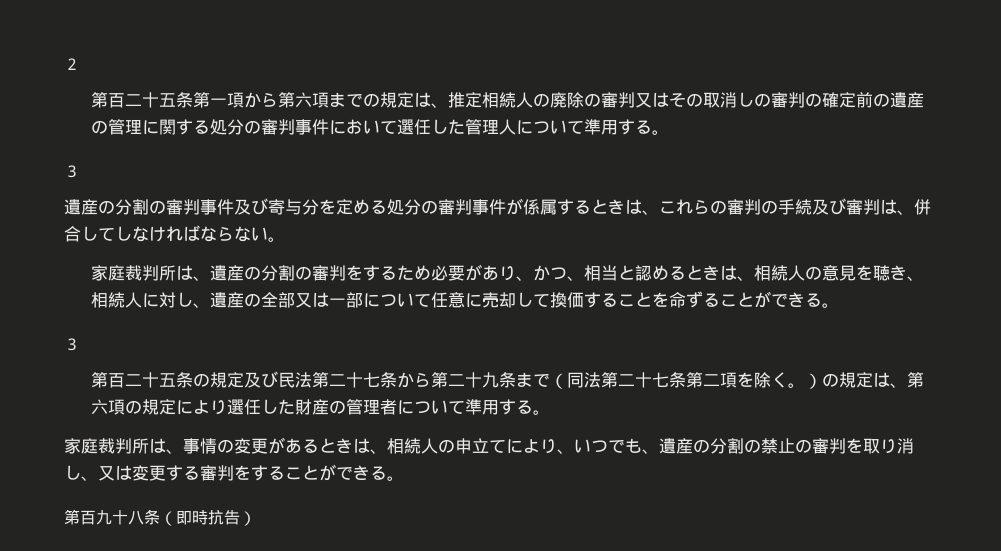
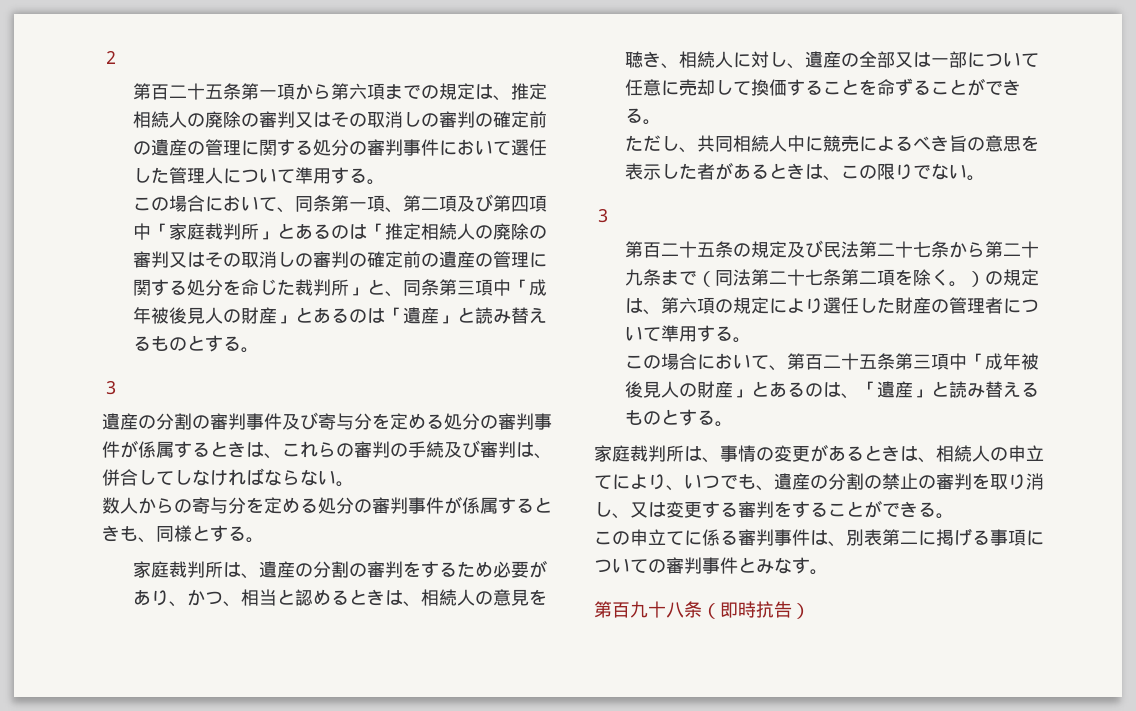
(669, 132) none -> [132,194,547,213] [132,223,547,240] [132,251,547,268] [132,279,547,297] [132,307,547,324] [132,335,259,353] // この場合において、同条第一項、第二項及び第四項中「家庭裁判所」とあるのは「推定相続人の廃除の審判又はその取消しの審判の確定前の遺産の管理に関する処分を命じた裁判所」と、同条第三項中「成年被後見人の財産」とあるのは「遺産」と読み替えるものとする。
(285, 239) none -> [102,496,552,514] [102,525,264,543] // 数人からの寄与分を定める処分の審判事件が係属するときも、同様とする。
(839, 305) none -> [624,135,1039,153] [624,162,985,181] // ただし、共同相続人中に競売によるべき旨の意思を表示した者があるときは、この限りでない。
(550, 412) none -> [624,353,1039,371] [624,381,1039,399] [624,409,733,427] // この場合において、第百二十五条第三項中「成年被後見人の財産」とあるのは、「遺産」と読み替えるものとする。
(404, 478) none -> [594,528,1044,547] [594,557,828,575] // この申立てに係る審判事件は、別表第二に掲げる事項についての審判事件とみなす。

